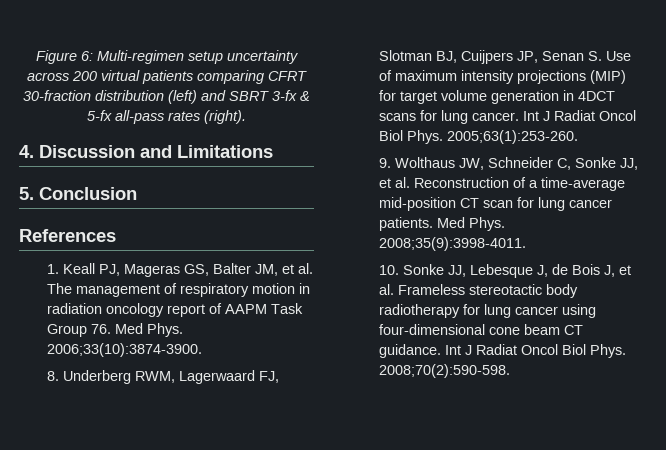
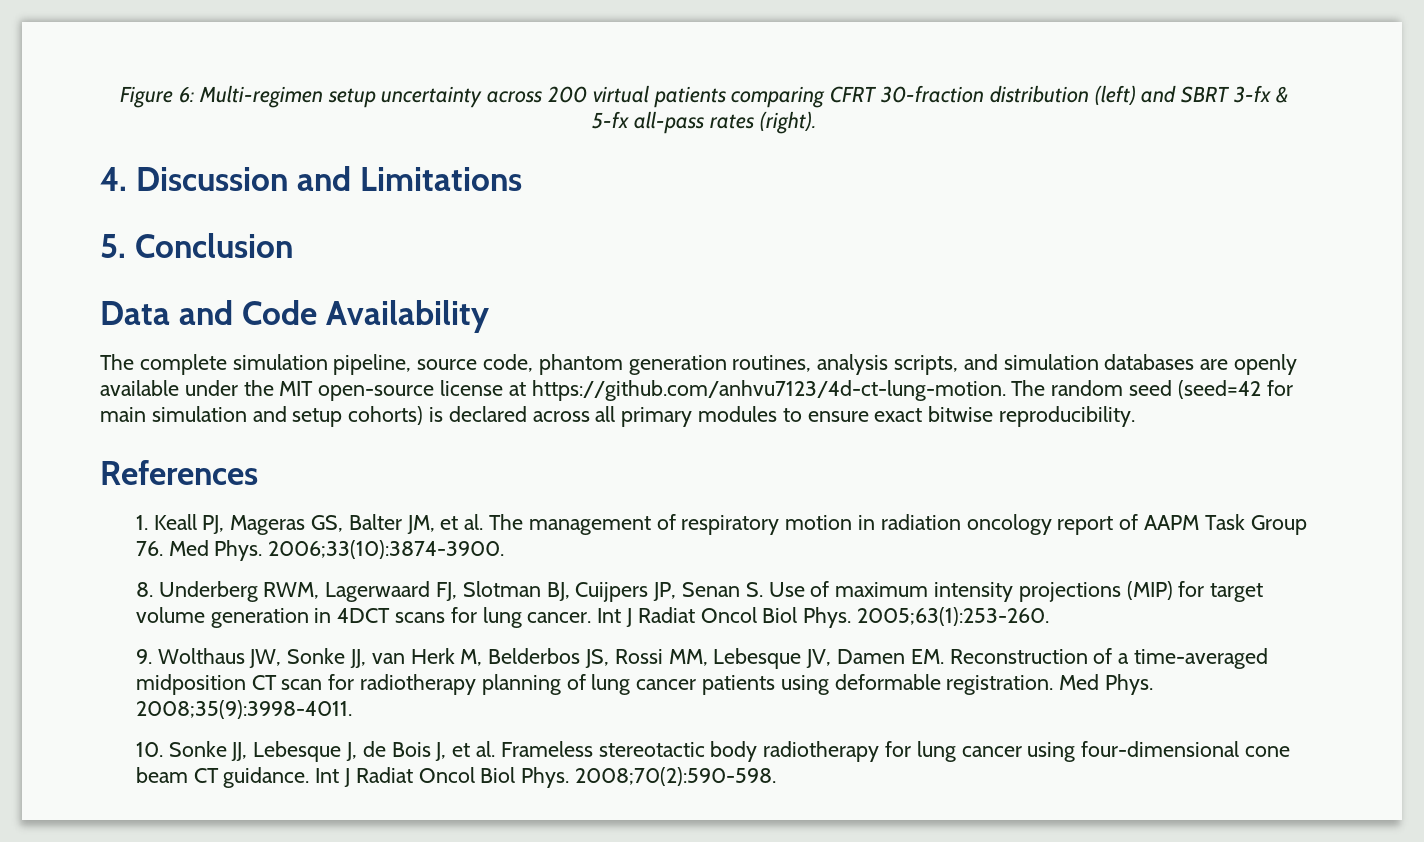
(137, 193) none -> [100,300,490,333] [100,354,1298,375] [100,380,1293,401] [100,406,1136,427] // Data and Code Availability // The complete simulation pipeline, source code, phantom generation routines, analysis scripts, and simulation databases are openly available under the MIT open-source license at https://github.com/anhvu7123/4d-ct-lung-motion. The random seed (seed=42 for main simulation and setup cohorts) is declared across all primary modules to ensure exact bitwise reproducibility.
[488,157,639,170] [379,177,411,188] Schneider C, Sonke JJ, et al. -> [287,648,944,669] Sonke JJ, van Herk M, Belderbos JS, Rossi MM, Lebesque JV, Damen EM.
[541,177,626,191] [379,197,457,211] time-average mid-position -> [1133,648,1268,669] [135,674,246,695] time-averaged midposition
[538,197,613,211] [379,217,434,231] lung cancer patients. -> [359,674,1054,695] radiotherapy planning of lung cancer patients using deformable registration.

